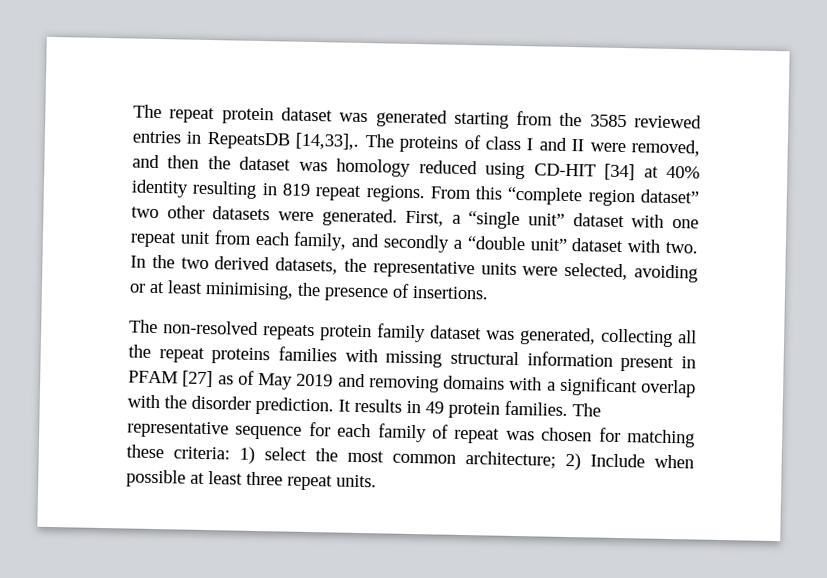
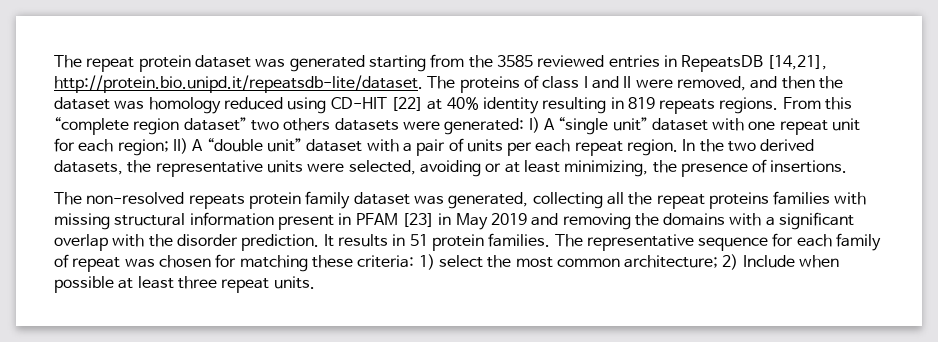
[295,132,360,150] [14,33],. -> [767,55,828,70] [54,75,423,93] [14,21], http://protein.bio.unipd.it/repeatsdb-lite/dataset.
[604,163,636,181] [34] -> [390,97,423,111] [22]
[315,185,362,201] repeat -> [659,99,716,114] repeats
[166,205,205,219] other -> [283,118,331,131] others
[321,208,461,227] generated. First, a -> [444,117,555,135] generated: I) A
[213,230,698,254] from each family, and secondly a “double unit” dataset with two. -> [54,138,679,156] for each region; II) A “double unit” dataset with a pair of units per each repeat region.
[205,281,294,300] minimising, -> [564,160,649,177] minimizing,
[182,370,255,388] [27] as of -> [401,213,452,227] [23] in
(439, 384) none -> [634,213,659,226] the
[425,401,444,414] 49 -> [409,234,428,246] 51

